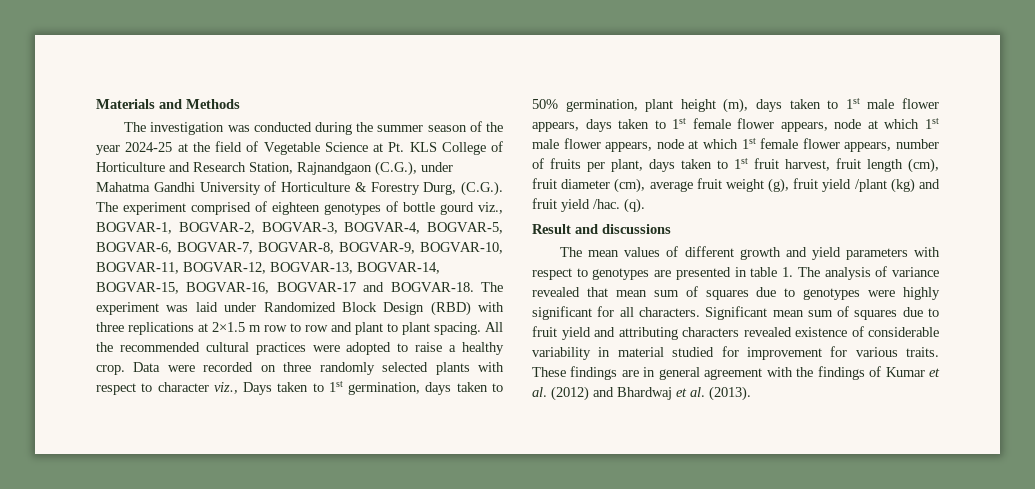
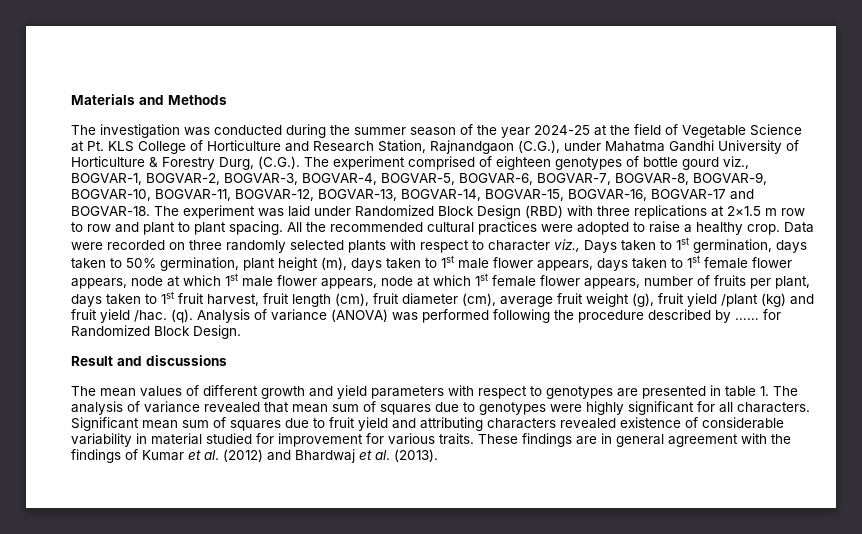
(645, 205) none -> [197,309,781,323] [71,325,241,339] Analysis of variance (ANOVA) was performed following the procedure described by …… for Randomized Block Design.

